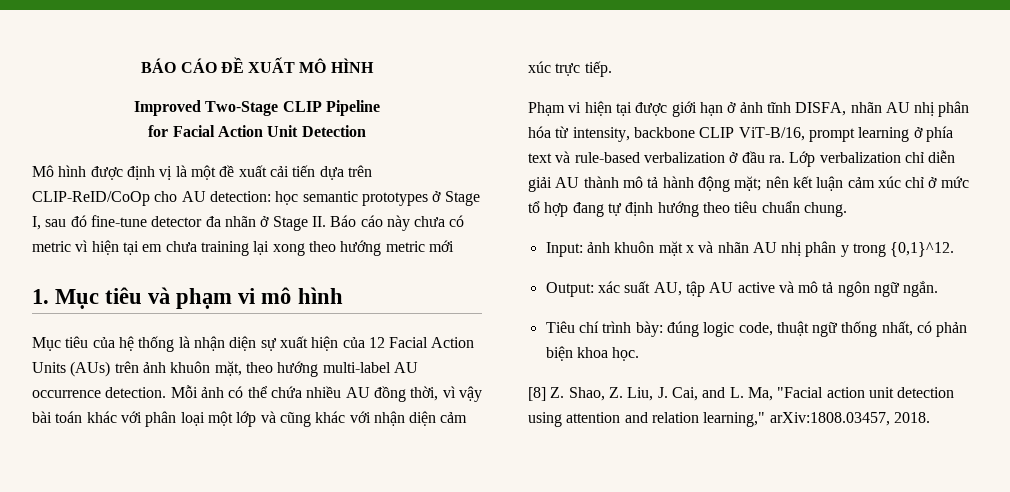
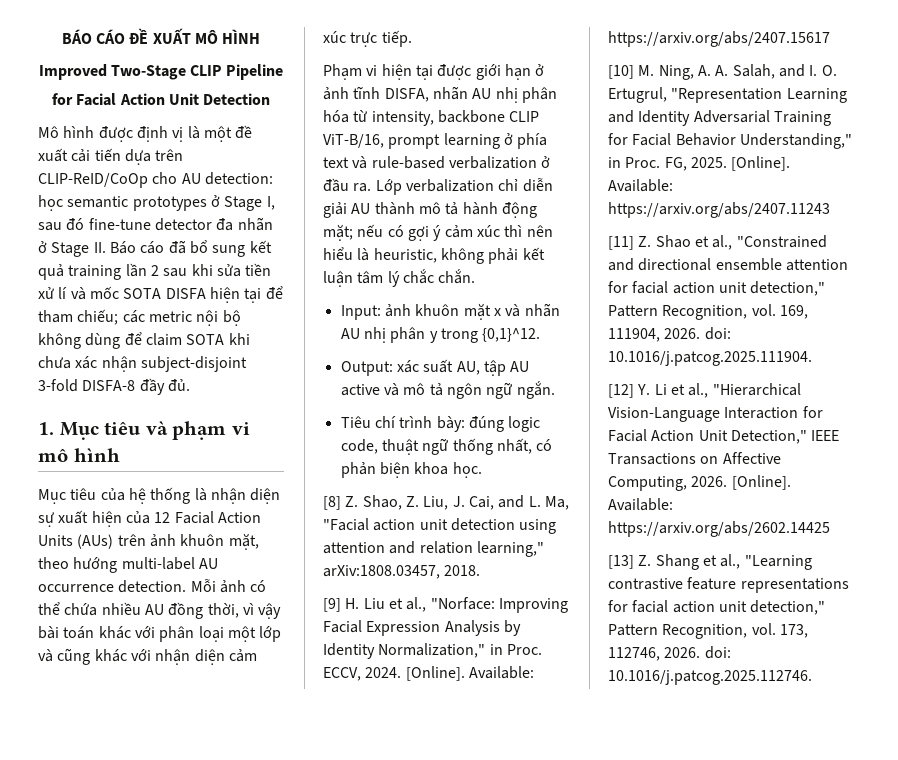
[386,215,465,231] [32,240,454,256] này chưa có metric vì hiện tại em chưa training lại xong theo hướng metric mới -> [168,240,272,257] [38,263,272,280] [38,286,283,303] [38,309,241,326] [38,332,250,349] [38,356,247,372] [38,378,190,395] đã bổ sung kết quả training lần 2 sau khi sửa tiền xử lí và mốc SOTA DISFA hiện tại để tham chiếu; các metric nội bộ không dùng để claim SOTA khi chưa xác nhận subject-disjoint 3-fold DISFA-8 đầy đủ.
[765,176,969,191] [528,201,847,217] nên kết luận cảm xúc chỉ ở mức tổ hợp đang tự định hướng theo tiêu chuẩn chung. -> [357,224,553,241] [323,247,545,264] [323,269,476,287] nếu có gợi ý cảm xúc thì nên hiểu là heuristic, không phải kết luận tâm lý chắc chắn.
(930, 417) none -> [323,597,568,613] [323,620,521,636] [323,643,542,659] [323,666,534,681] [608,31,830,47] [608,64,837,80] [608,87,847,103] [608,110,831,126] [608,133,852,149] [608,156,791,171] [608,179,673,192] [608,202,830,218] [608,235,827,250] [608,258,848,271] [608,281,826,296] [608,304,808,320] [608,327,731,342] [608,351,812,366] [608,383,801,398] [608,406,823,422] [608,429,840,444] [608,452,781,465] [608,475,791,491] [608,498,673,511] [608,521,830,537] [608,554,812,570] [608,577,849,593] [608,600,826,615] [608,623,808,639] [608,646,731,661] [608,670,812,685] // [9] H. Liu et al., "Norface: Improving Facial Expression Analysis by Identity Normalization," in Proc. ECCV, 2024. [Online]. Available: https://arxiv.org/abs/2407.15617 // [10] M. Ning, A. A. Salah, and I. O. Ertugrul, "Representation Learning and Identity Adversarial Training for Facial Behavior Understanding," in Proc. FG, 2025. [Online]. Available: https://arxiv.org/abs/2407.11243 // [11] Z. Shao et al., "Constrained and directional ensemble attention for facial action unit detection," Pattern Recognition, vol. 169, 111904, 2026. doi: 10.1016/j.patcog.2025.111904. // [12] Y. Li et al., "Hierarchical Vision-Language Interaction for Facial Action Unit Detection," IEEE Transactions on Affective Computing, 2026. [Online]. Available: https://arxiv.org/abs/2602.14425 // [13] Z. Shang et al., "Learning contrastive feature representations for facial action unit detection," Pattern Recognition, vol. 173, 112746, 2026. doi: 10.1016/j.patcog.2025.112746.

